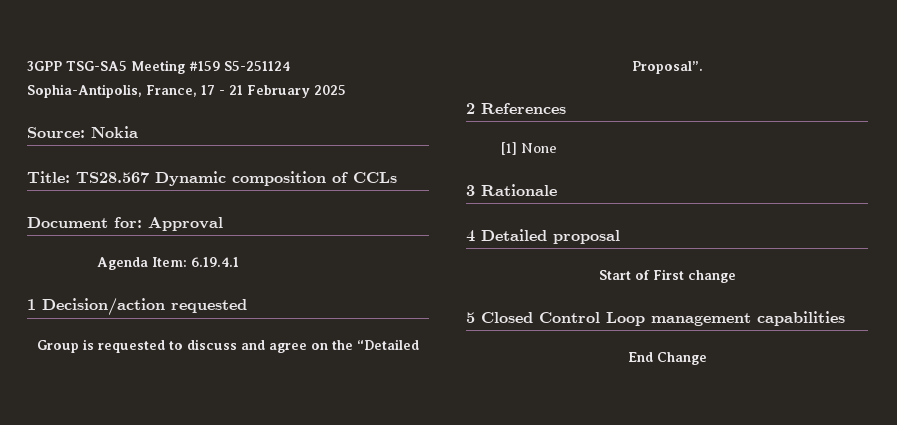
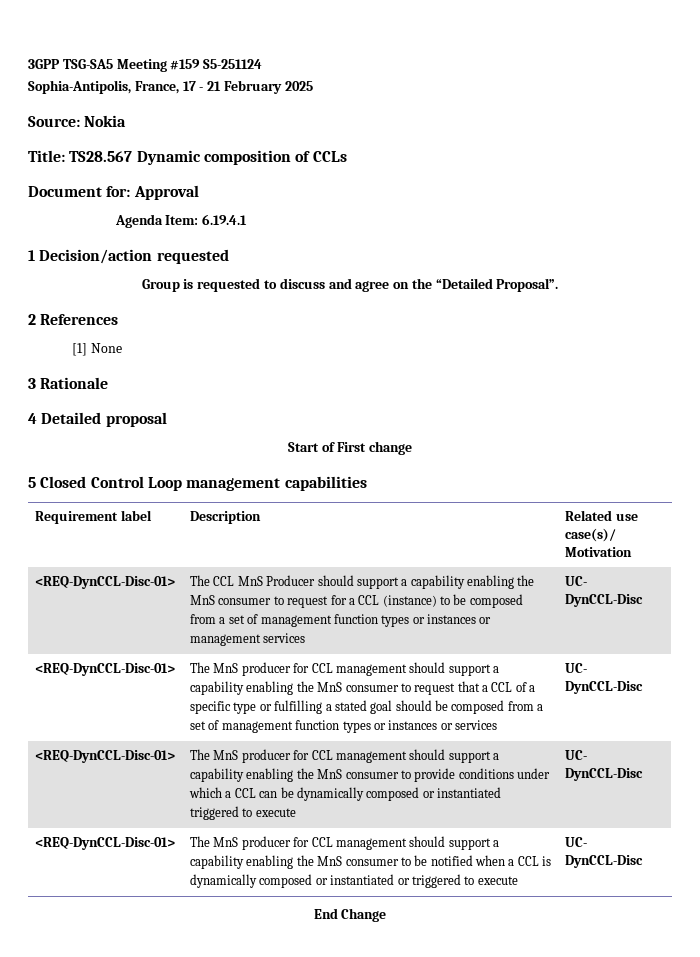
(845, 318) none -> [35,510,152,524] [190,511,262,524] [565,510,638,521] [565,528,617,542] [565,547,633,557] [35,576,176,589] [190,575,535,589] [190,594,523,608] [190,614,492,627] [190,633,306,646] [565,576,588,586] [565,594,644,607] [35,663,176,676] [190,662,500,676] [190,681,536,695] [190,700,544,714] [190,720,498,733] [565,663,588,673] [565,681,644,694] [35,750,176,763] [190,749,500,763] [190,768,551,782] [189,787,502,801] [190,806,296,820] [565,750,588,760] [565,768,644,781] [35,837,176,850] [190,836,500,850] [190,855,552,869] [190,874,518,888] [565,837,588,847] [565,855,644,868] // Requirement label | Description | Related use case(s)/ Motivation // <REQ-DynCCL-Disc-01> | The CCL MnS Producer should support a capability enabling the MnS consumer to request for a CCL (instance) to be composed from a set of management function types or instances or management services | UC- DynCCL-Disc // <REQ-DynCCL-Disc-01> | The MnS producer for CCL management should support a capability enabling the MnS consumer to request that a CCL of a specific type or fulfilling a stated goal should be composed from a set of management function types or instances or services | UC- DynCCL-Disc // <REQ-DynCCL-Disc-01> | The MnS producer for CCL management should support a capability enabling the MnS consumer to provide conditions under which a CCL can be dynamically composed or instantiated triggered to execute | UC- DynCCL-Disc // <REQ-DynCCL-Disc-01> | The MnS producer for CCL management should support a capability enabling the MnS consumer to be notified when a CCL is dynamically composed or instantiated or triggered to execute | UC- DynCCL-Disc

